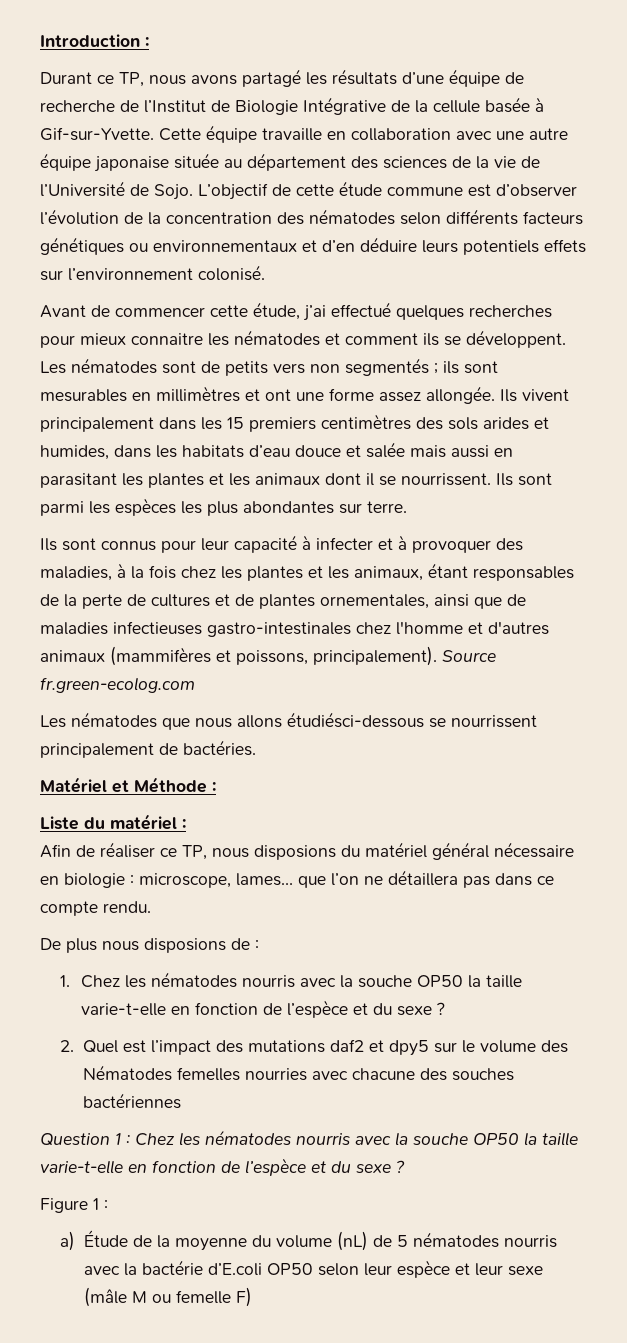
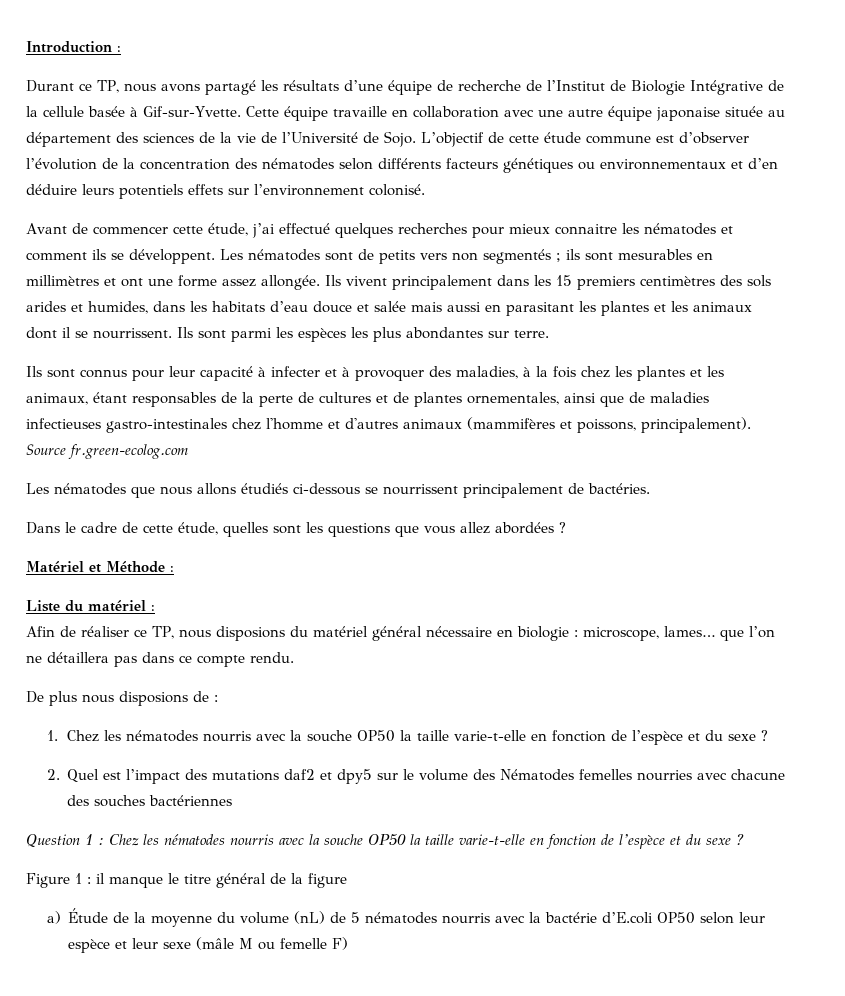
[287,712,424,728] étudiésci-dessous -> [241,483,360,495] étudiés ci-dessous
(256, 748) none -> [26,522,566,537] // Dans le cadre de cette étude, quelles sont les questions que vous allez abordées ?
(108, 1205) none -> [96,873,347,888] il manque le titre général de la figure

